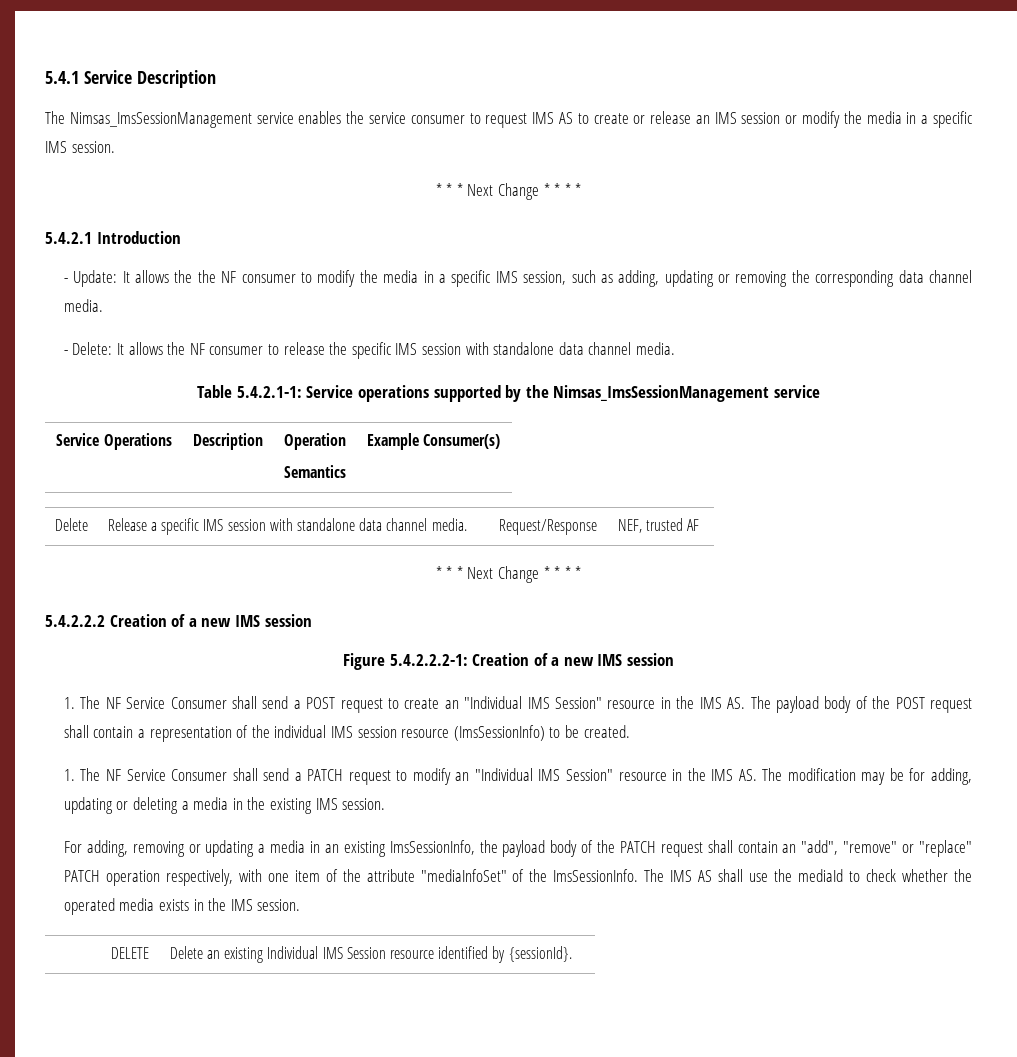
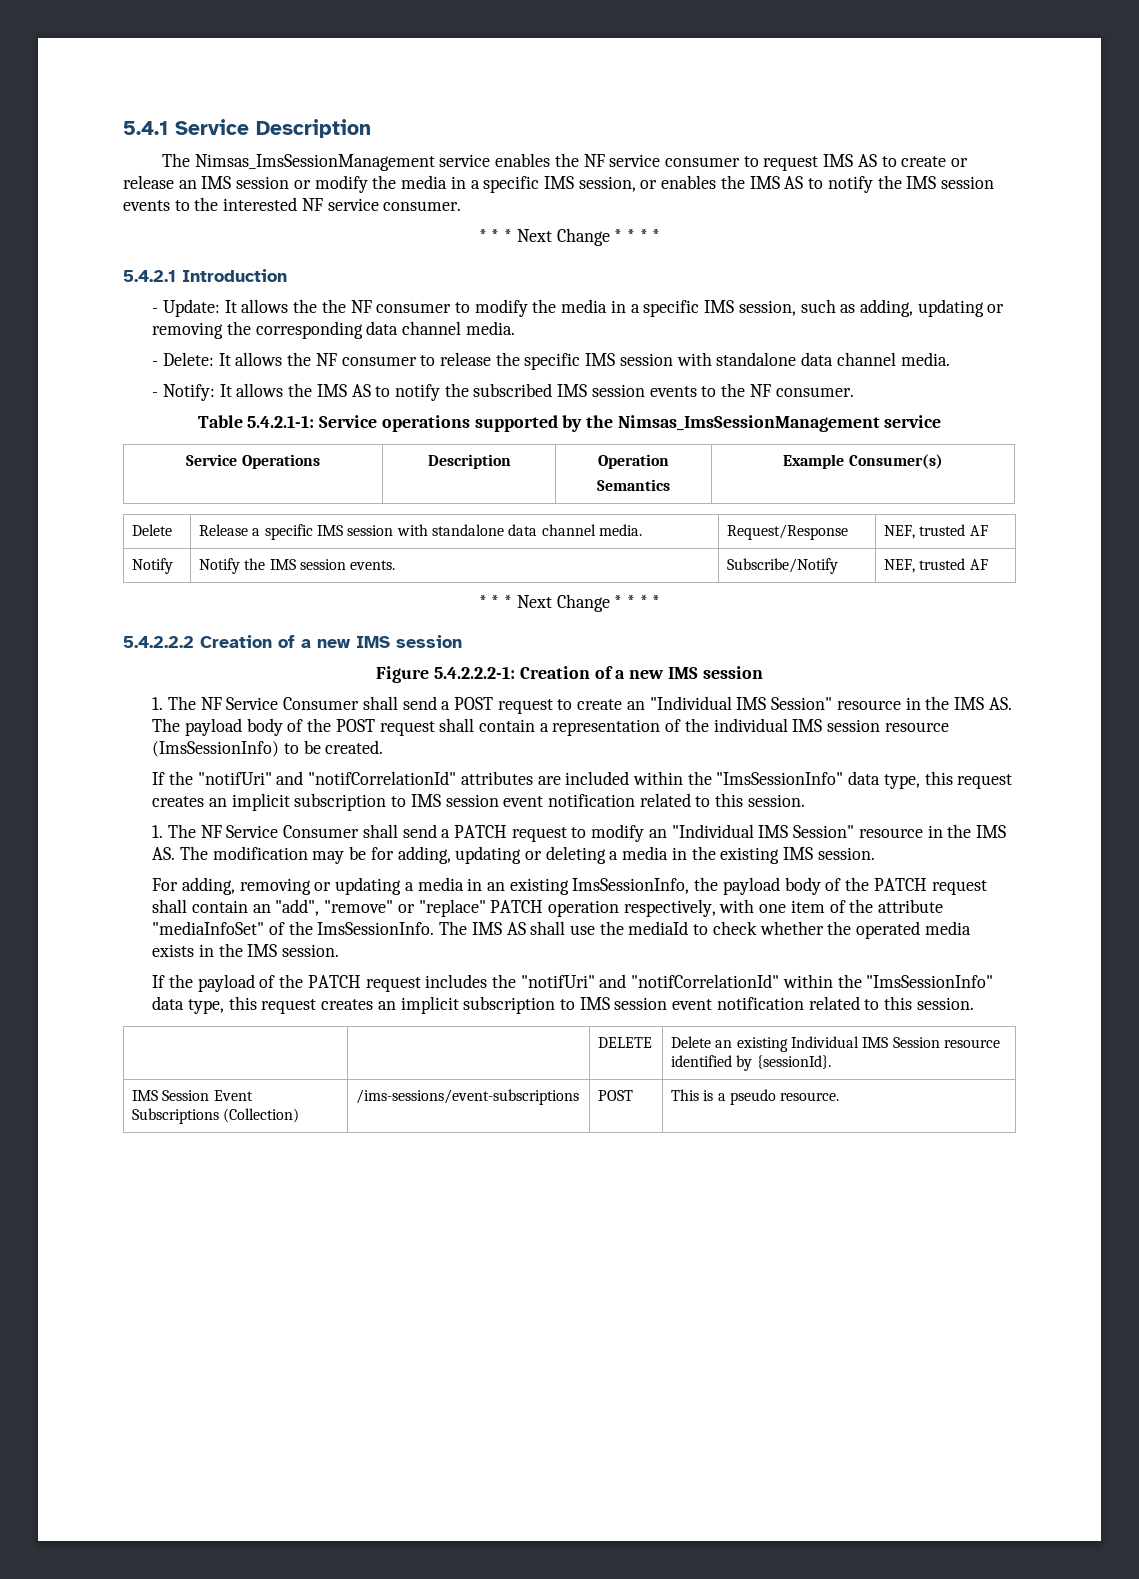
(365, 117) none -> [583,154,605,167] NF
[71,141,115,153] session. -> [578,175,994,193] [123,197,462,211] session, or enables the IMS AS to notify the IMS session events to the interested NF service consumer.
(675, 348) none -> [152,383,854,401] // - Notify: It allows the IMS AS to notify the subscribed IMS session events to the NF consumer.
(700, 525) none -> [132,558,174,574] [199,558,396,574] [727,558,839,574] [884,558,988,573] // Notify | Notify the IMS session events. | Subscribe/Notify | NEF, trusted AF
(630, 731) none -> [152,771,1013,789] [152,793,805,811] // If the "notifUri" and "notifCorrelationId" attributes are included within the "ImsSessionInfo" data type, this request creates an implicit subscription to IMS session event notification related to this session.
(301, 905) none -> [152,974,994,992] [152,996,974,1014] // If the payload of the PATCH request includes the "notifUri" and "notifCorrelationId" within the "ImsSessionInfo" data type, this request creates an implicit subscription to IMS session event notification related to this session.
(572, 954) none -> [132,1090,253,1101] [132,1108,300,1124] [356,1089,580,1105] [598,1090,634,1101] [671,1089,840,1105] // IMS Session Event Subscriptions (Collection) | /ims-sessions/event-subscriptions | POST | This is a pseudo resource.

